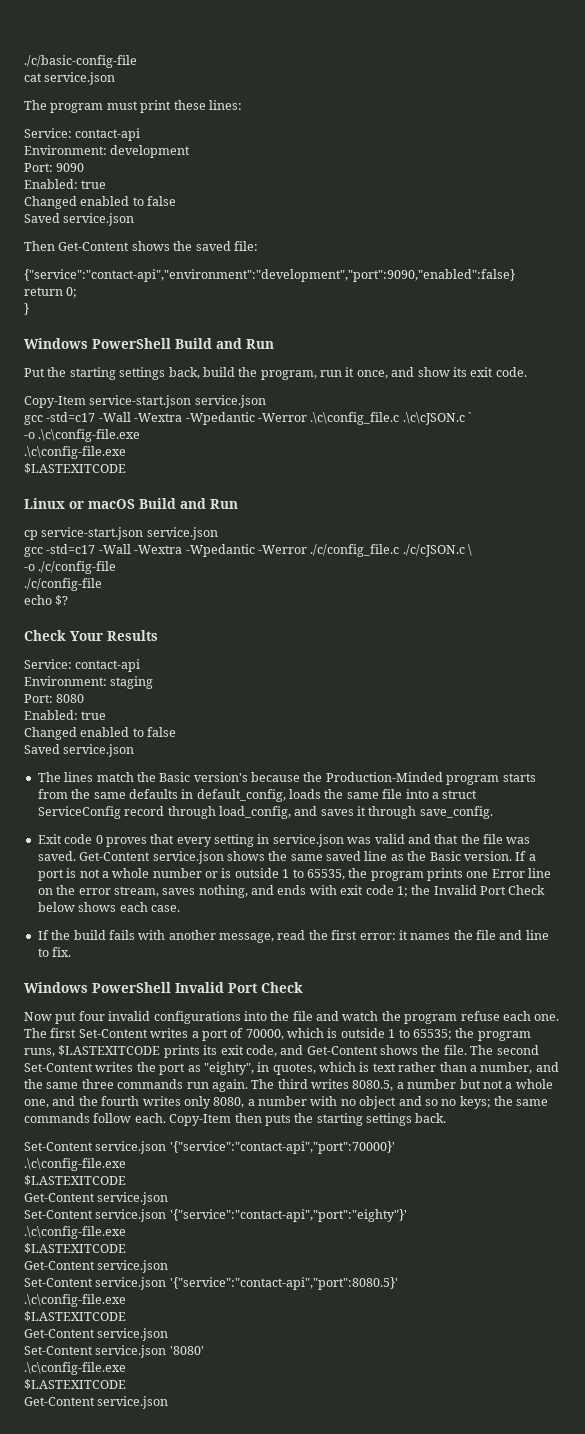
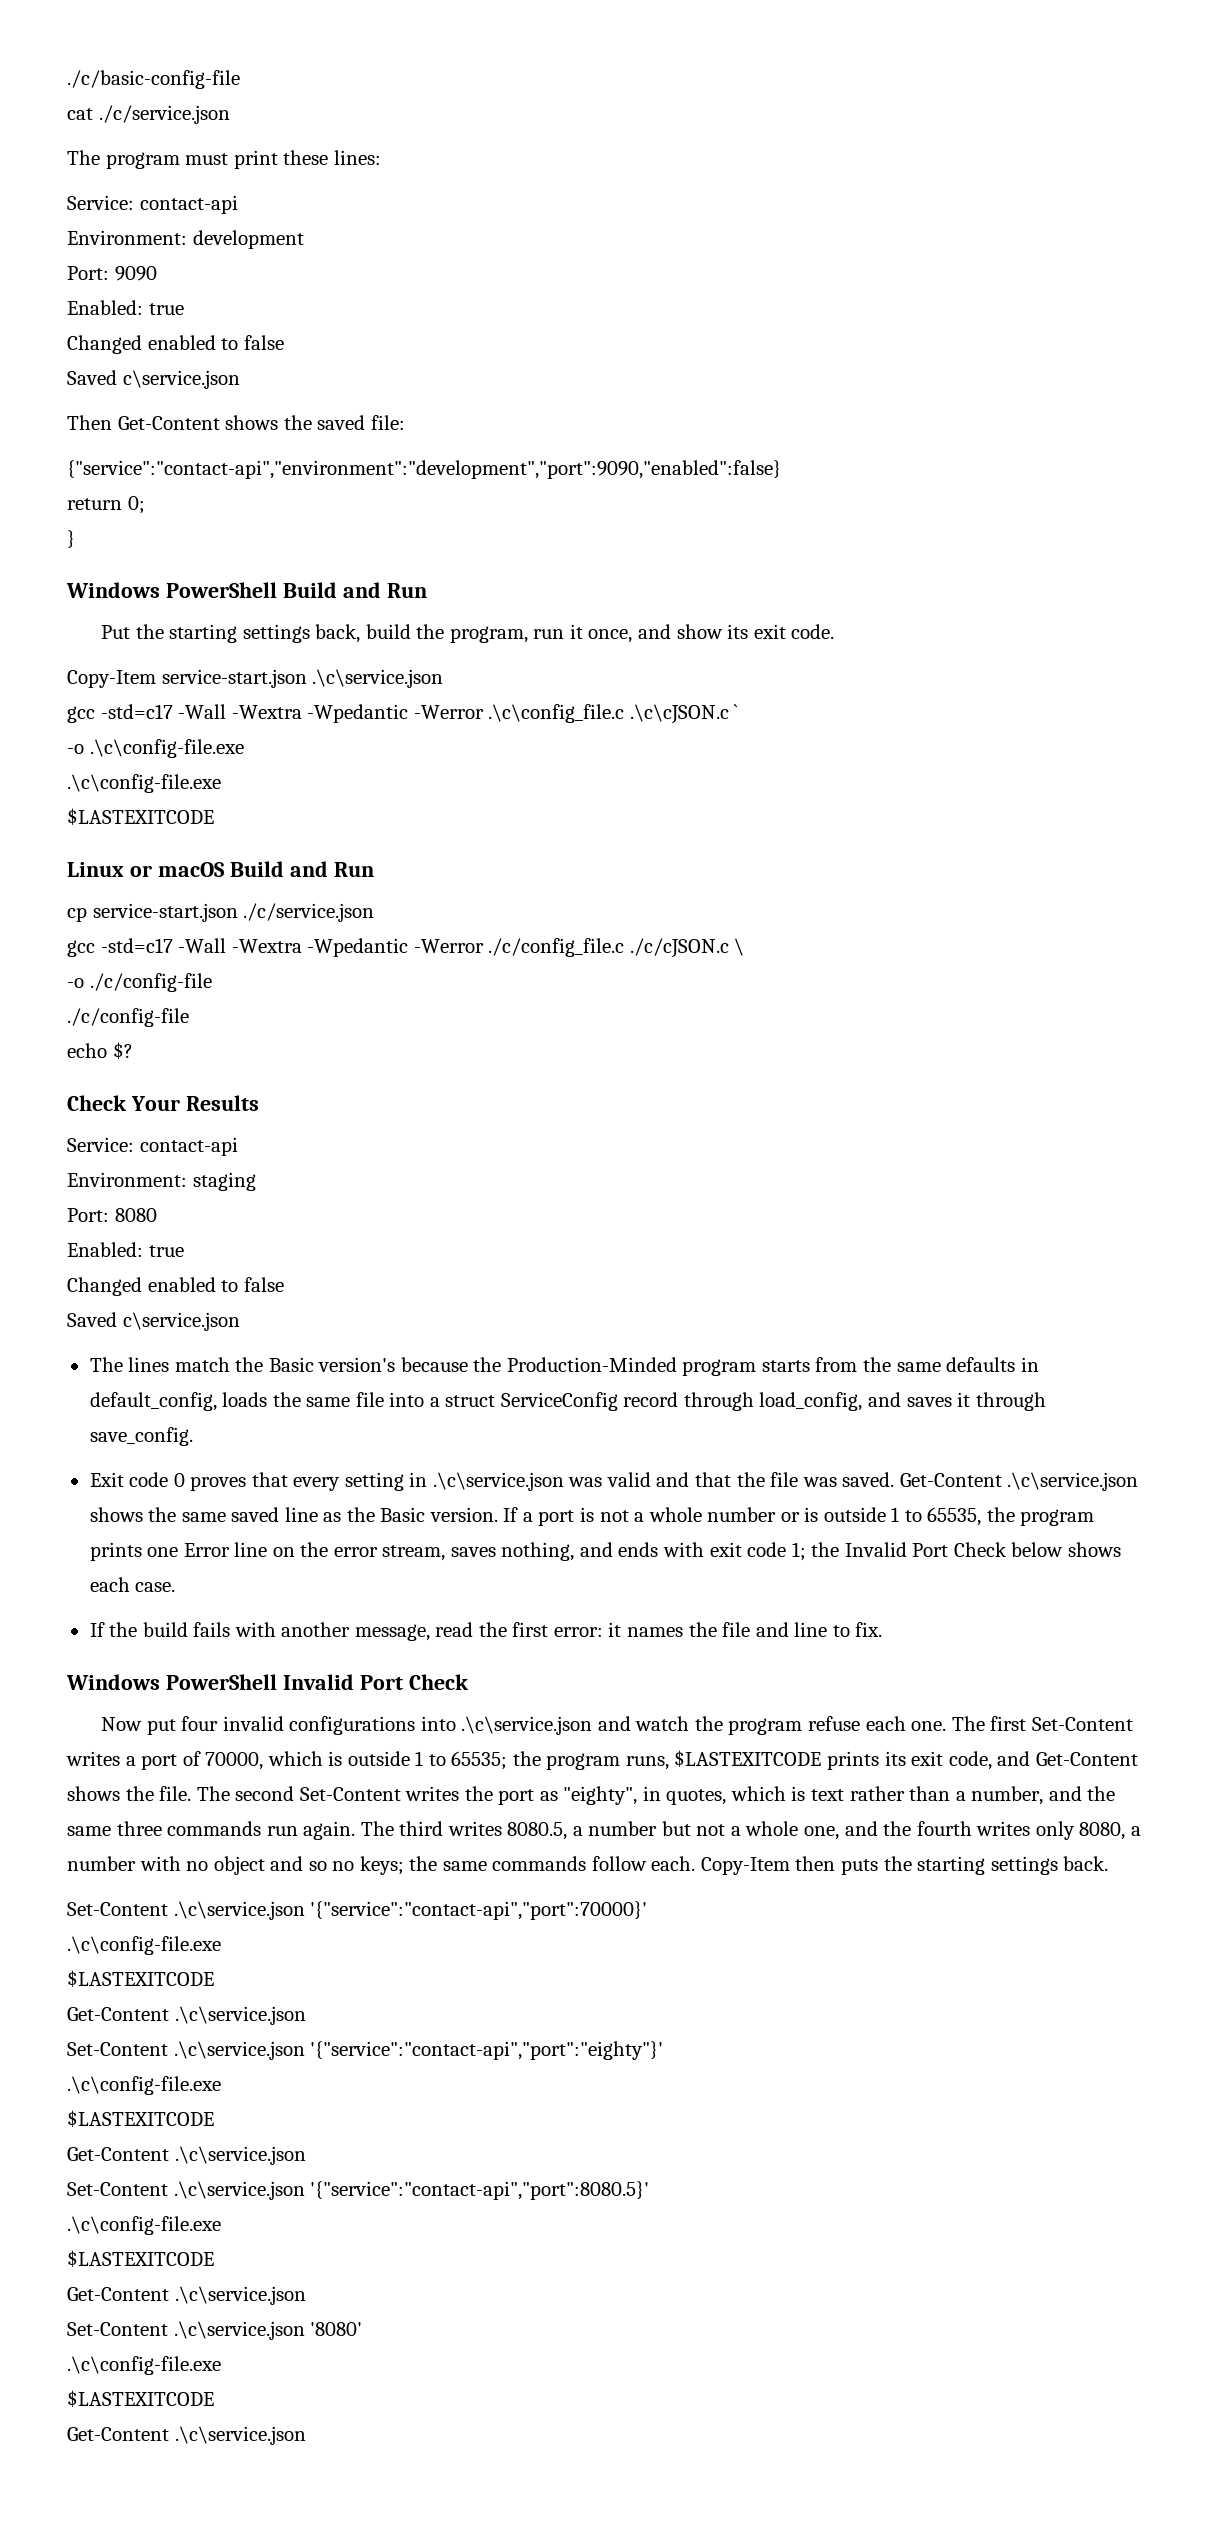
[44,72,116,85] service.json -> [98,105,230,124] ./c/service.json
[63,213,135,226] service.json -> [122,370,240,389] c\service.json
[194,395,266,408] service.json -> [312,669,444,688] .\c\service.json
[146,527,218,540] service.json -> [243,903,375,922] ./c/service.json
[63,744,135,757] service.json -> [122,1312,240,1331] c\service.json
[272,834,344,847] service.json -> [432,1472,564,1491] .\c\service.json
[152,851,224,864] service.json -> [1007,1472,1139,1491] .\c\service.json
[270,1011,313,1021] the file -> [461,1716,593,1735] .\c\service.json
[95,1141,167,1154] service.json -> [173,1901,305,1920] .\c\service.json
[97,1192,169,1205] [24,1209,167,1222] service.json // Set-Content service.json -> [174,2006,306,2025] [67,2041,305,2060] .\c\service.json // Set-Content .\c\service.json
[97,1260,169,1273] [24,1277,167,1290] service.json // Set-Content service.json -> [174,2146,306,2165] [67,2181,305,2200] .\c\service.json // Set-Content .\c\service.json
[97,1328,169,1341] [24,1345,167,1358] service.json // Set-Content service.json -> [174,2286,306,2305] [67,2321,305,2340] .\c\service.json // Set-Content .\c\service.json
[97,1396,169,1409] service.json -> [174,2426,306,2445] .\c\service.json

